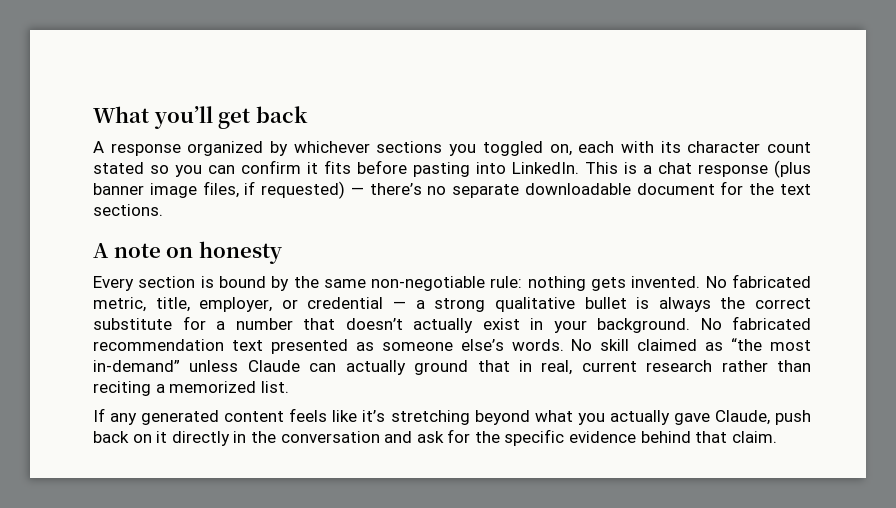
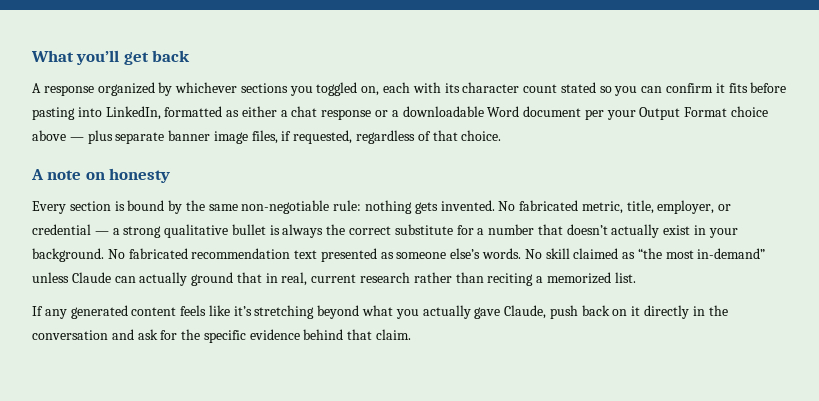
[512,160,811,178] [93,181,811,199] [93,204,163,216] LinkedIn. This is a chat response (plus banner image files, if requested) — there’s no separate downloadable document for the text sections. -> [105,106,769,120] [32,130,502,144] LinkedIn, formatted as either a chat response or a downloadable Word document per your Output Format choice above — plus separate banner image files, if requested, regardless of that choice.

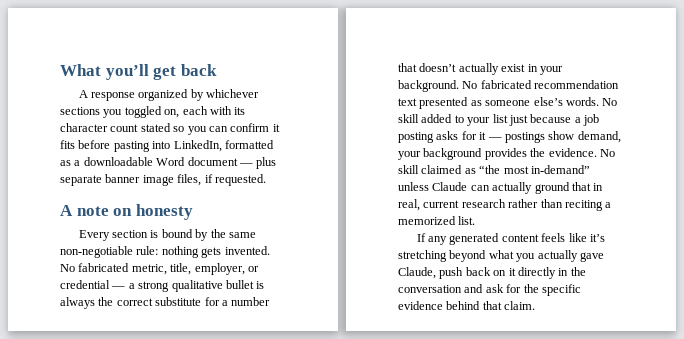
[241,106,769,120] [32,130,66,141] either a chat response or a downloadable Word document per your Output Format choice above -> [74,157,238,166] a downloadable Word document
[293,130,502,144] requested, regardless of that choice. -> [214,174,266,186] requested.
(570, 253) none -> [421,114,599,126] [398,131,621,143] [398,148,615,160] [398,165,419,174] added to your list just because a job posting asks for it — postings show demand, your background provides the evidence. No skill

